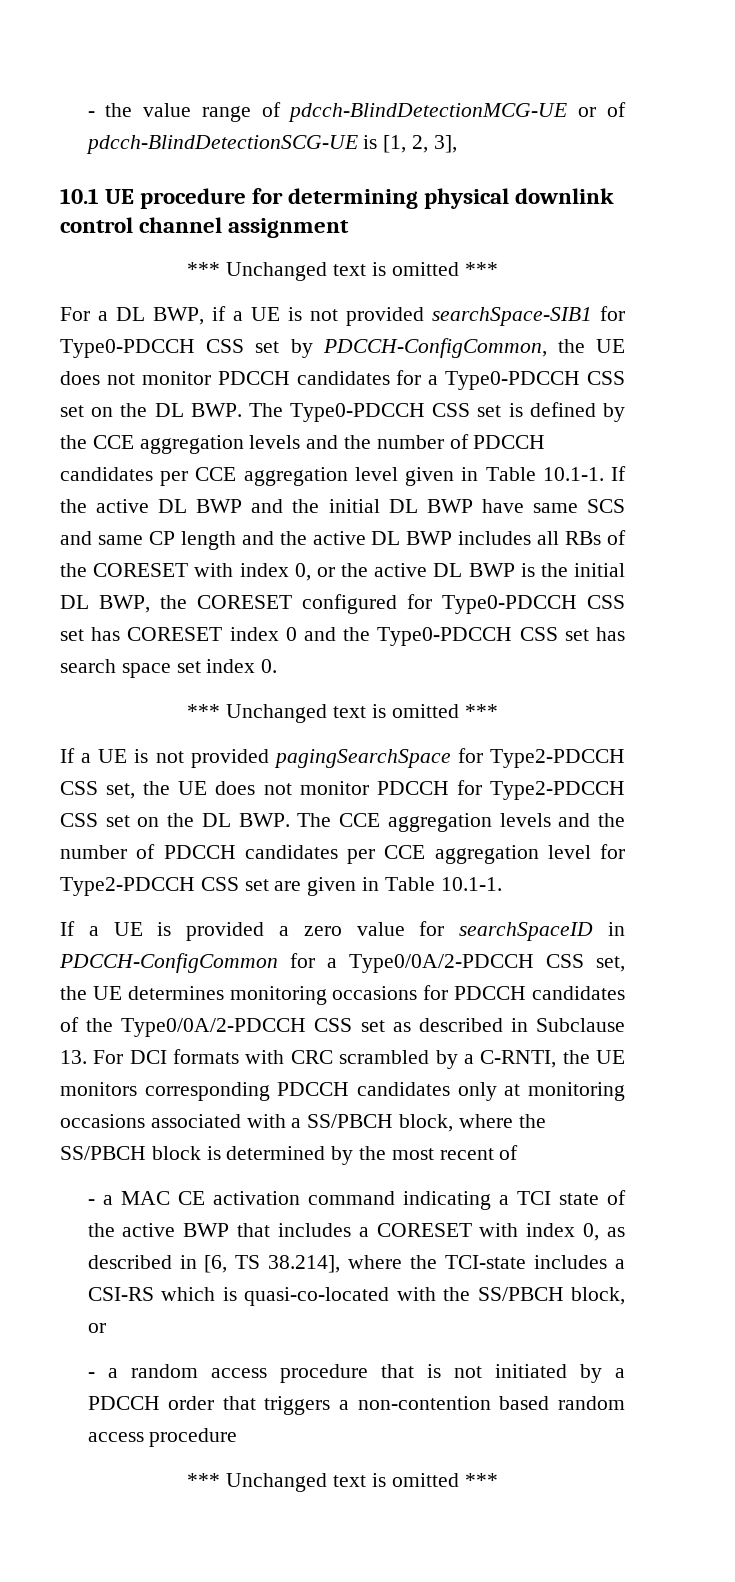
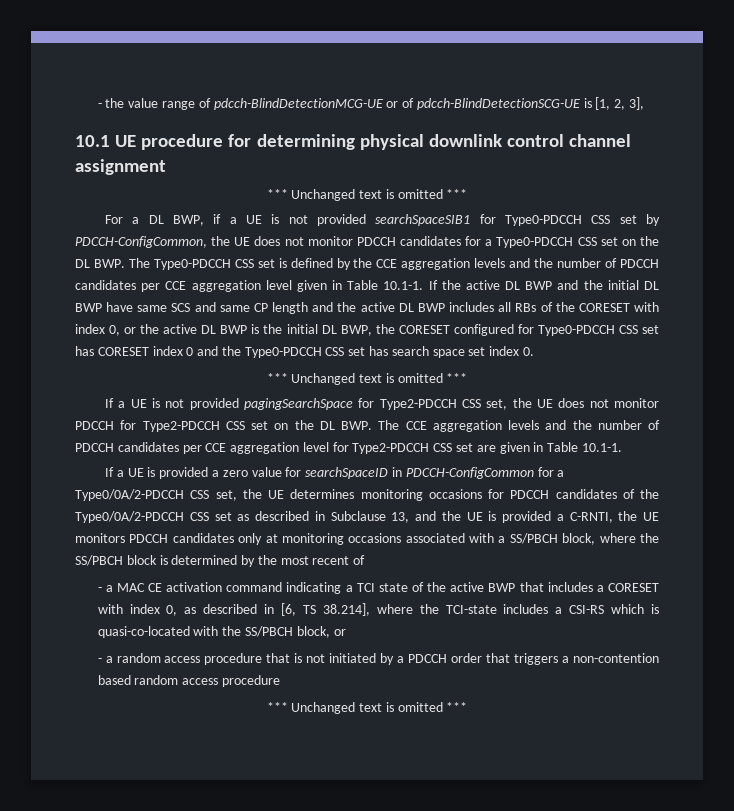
[432,307,592,326] searchSpace-SIB1 -> [375,214,471,226] searchSpaceSIB1
[60,1049,458,1069] 13. For DCI formats with CRC scrambled by -> [391,511,551,523] 13, and the UE is provided
[144,1082,270,1101] corresponding -> (125, 538) none

